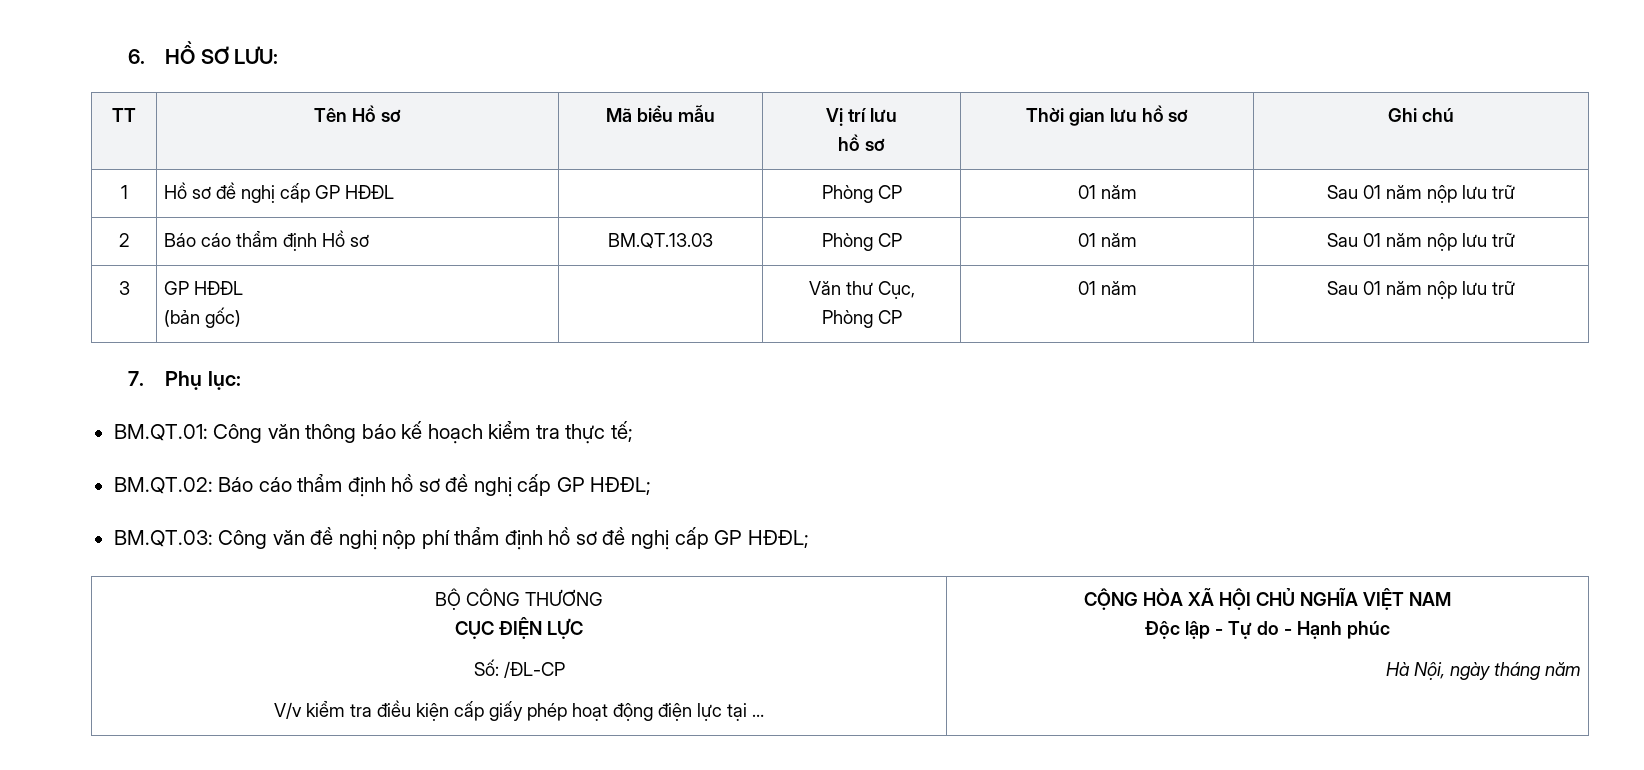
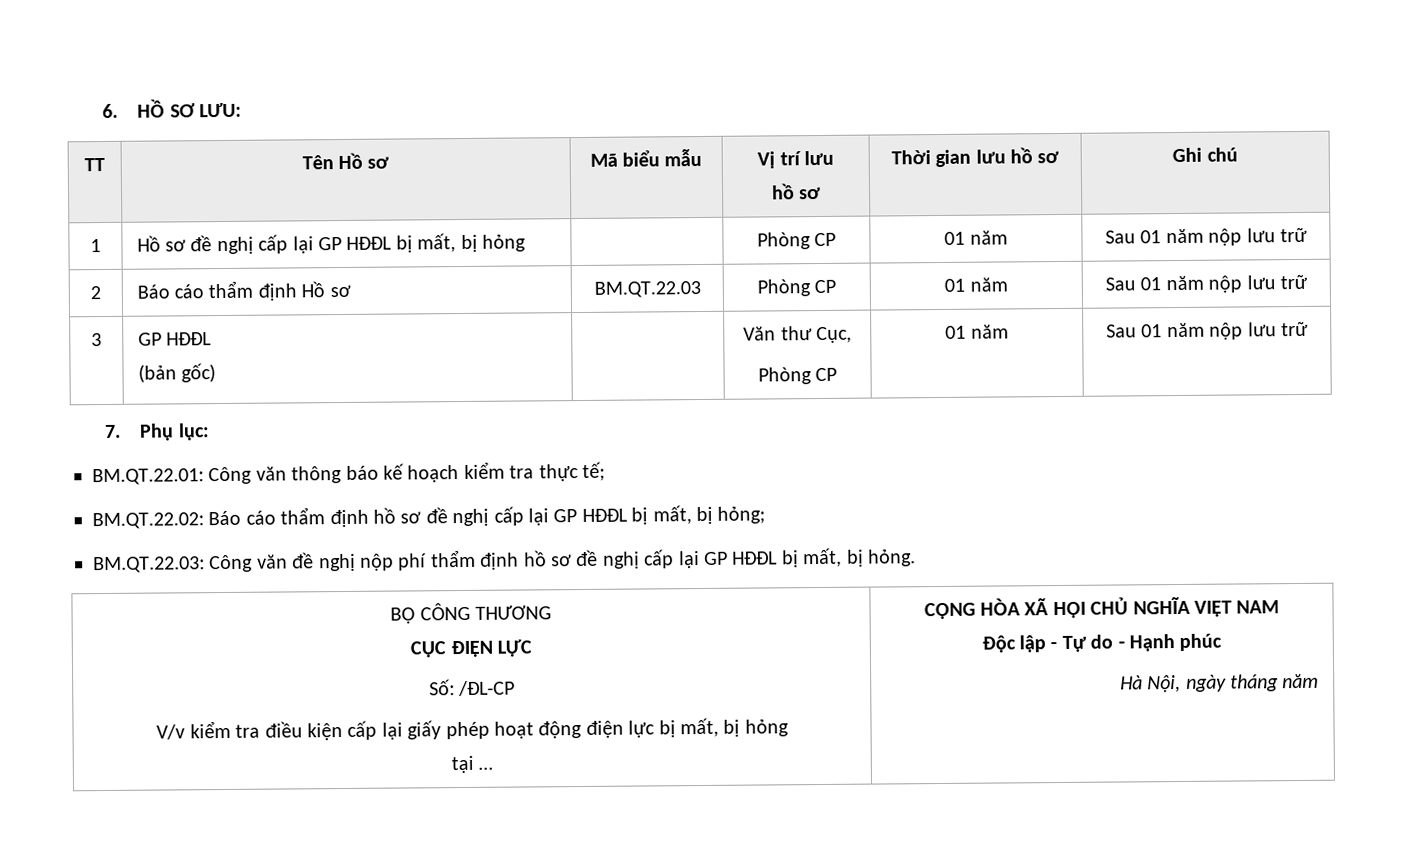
[315,185,395,199] GP HĐĐL -> [292,233,527,254] lại GP HĐĐL bị mất, bị hỏng
[608,233,713,249] BM.QT.13.03 -> [593,280,701,298] BM.QT.22.03
[113,424,208,441] BM.QT.01: -> [92,468,204,486] BM.QT.22.01:
[113,477,213,494] BM.QT.02: -> [92,512,204,530] BM.QT.22.02:
[556,477,652,495] [113,530,213,547] GP HĐĐL; // BM.QT.03: -> [527,505,766,526] [93,556,205,574] lại GP HĐĐL bị mất, bị hỏng; // BM.QT.22.03:
[714,530,809,548] GP HĐĐL; -> [678,547,916,569] lại GP HĐĐL bị mất, bị hỏng.
(484, 711) none -> [381,722,403,740] lại
(722, 712) none -> [658,717,789,738] bị mất, bị hỏng //

